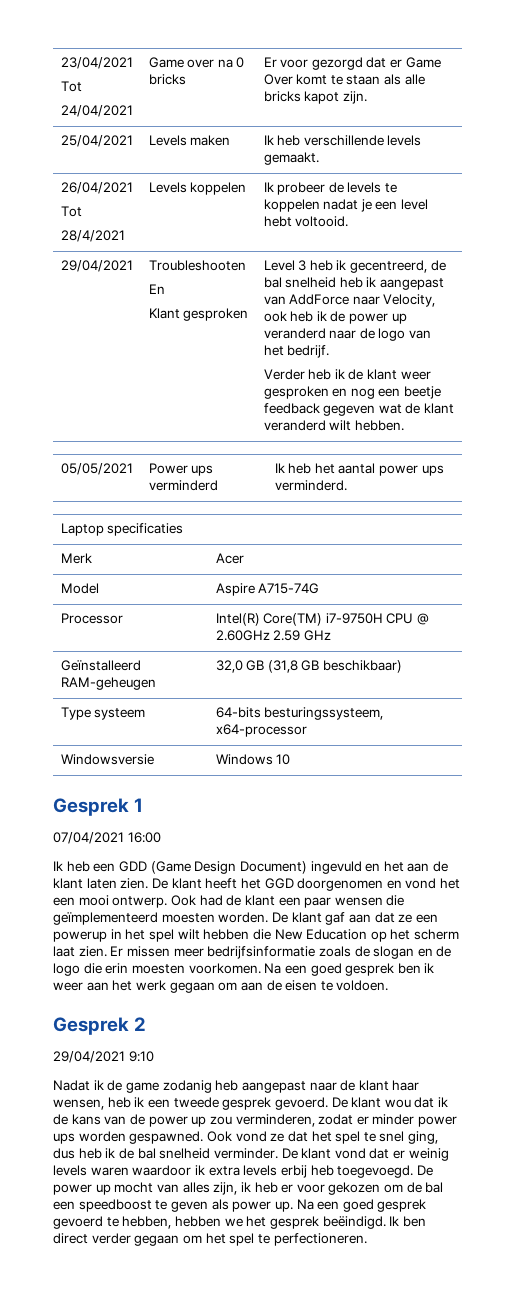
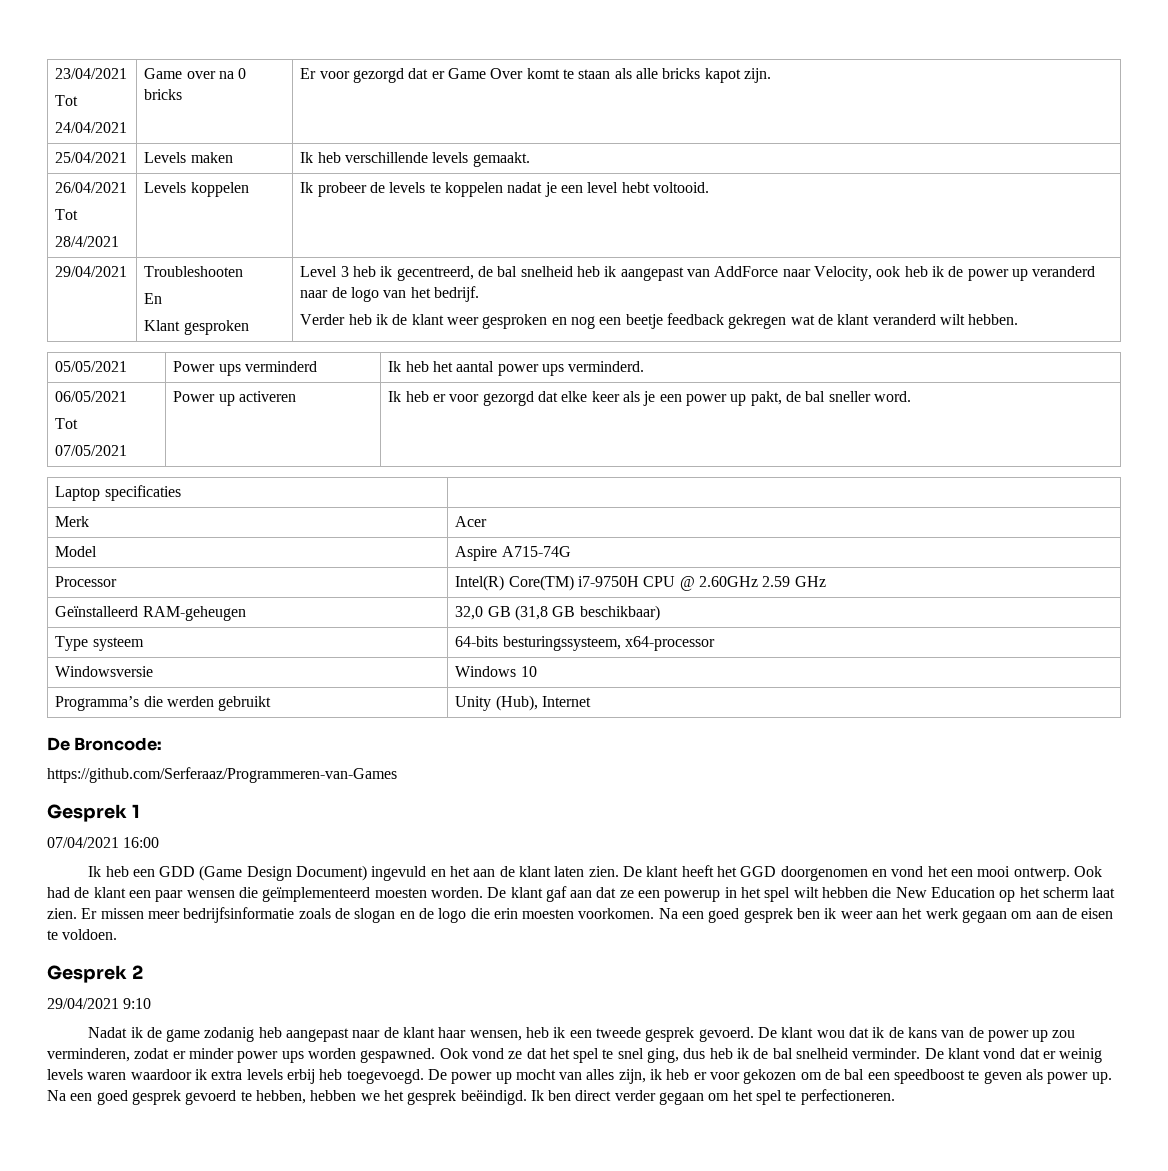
[323,405,376,416] gegeven -> [728,314,787,329] gekregen
(347, 485) none -> [55,391,128,402] [55,418,79,429] [55,445,128,456] [173,391,297,406] [388,391,911,406] // 06/05/2021 // Tot // 07/05/2021 | Power up activeren | Ik heb er voor gezorgd dat elke keer als je een power up pakt, de bal sneller word.
(291, 759) none -> [55,696,272,711] [455,695,592,711] [47,737,163,751] [47,767,397,783] // Programma’s die werden gebruikt | Unity (Hub), Internet // De Broncode: // https://github.com/Serferaaz/Programmeren-van-Games

